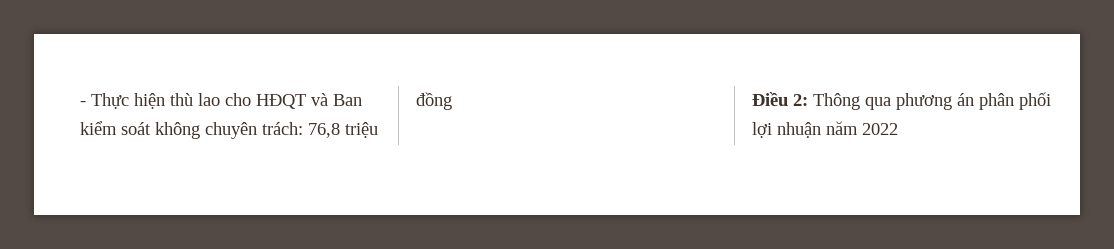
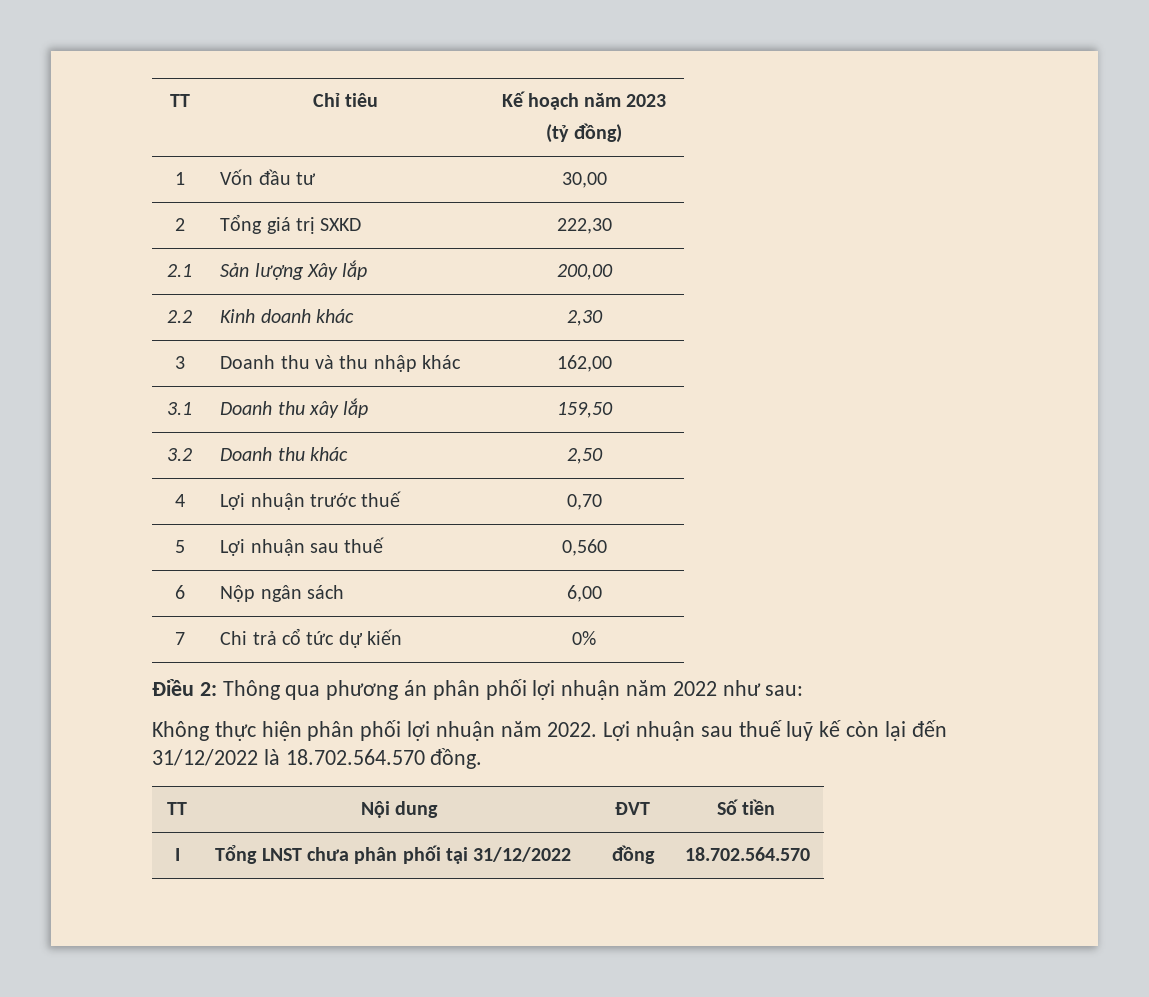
[80,93,362,109] [80,121,378,139] [416,92,452,110] - Thực hiện thù lao cho HĐQT và Ban kiểm soát không chuyên trách: 76,8 triệu đồng -> [169,94,190,107] [312,93,379,107] [501,91,667,110] [546,123,622,143] [174,172,185,185] [220,169,316,185] [561,172,607,188] [174,218,185,231] [220,214,362,234] [556,218,612,234] [167,264,192,277] [220,260,368,280] [556,264,613,280] [167,310,192,323] [220,309,354,323] [566,310,603,326] [174,356,185,369] [220,355,461,372] [556,355,612,372] [167,402,192,415] [220,398,369,418] [556,402,613,418] [167,448,192,461] [220,447,348,461] [566,448,603,464] [174,494,185,507] [220,491,402,510] [566,494,602,510] [174,540,185,553] [220,537,385,556] [561,539,607,556] [174,585,185,599] [220,585,344,602] [566,585,602,602] [174,632,185,645] [220,628,402,648] [572,631,596,645] TT | Chỉ tiêu | Kế hoạch năm 2023 // (tỷ đồng) // 1 | Vốn đầu tư | 30,00 // 2 | Tổng giá trị SXKD | 222,30 // 2.1 | Sản lượng Xây lắp | 200,00 // 2.2 | Kinh doanh khác | 2,30 // 3 | Doanh thu và thu nhập khác | 162,00 // 3.1 | Doanh thu xây lắp | 159,50 // 3.2 | Doanh thu khác | 2,50 // 4 | Lợi nhuận trước thuế | 0,70 // 5 | Lợi nhuận sau thuế | 0,560 // 6 | Nộp ngân sách | 6,00 // 7 | Chi trả cổ tức dự kiến | 0%
(898, 129) none -> [722,680,804,696] [152,720,947,741] [152,748,483,769] [167,802,187,815] [360,801,439,818] [615,802,650,815] [716,799,776,815] [174,848,180,861] [215,845,572,864] [611,845,655,864] [684,847,810,861] như sau: // Không thực hiện phân phối lợi nhuận năm 2022. Lợi nhuận sau thuế luỹ kế còn lại đến 31/12/2022 là 18.702.564.570 đồng. // TT | Nội dung | ĐVT | Số tiền // I | Tổng LNST chưa phân phối tại 31/12/2022 | đồng | 18.702.564.570

